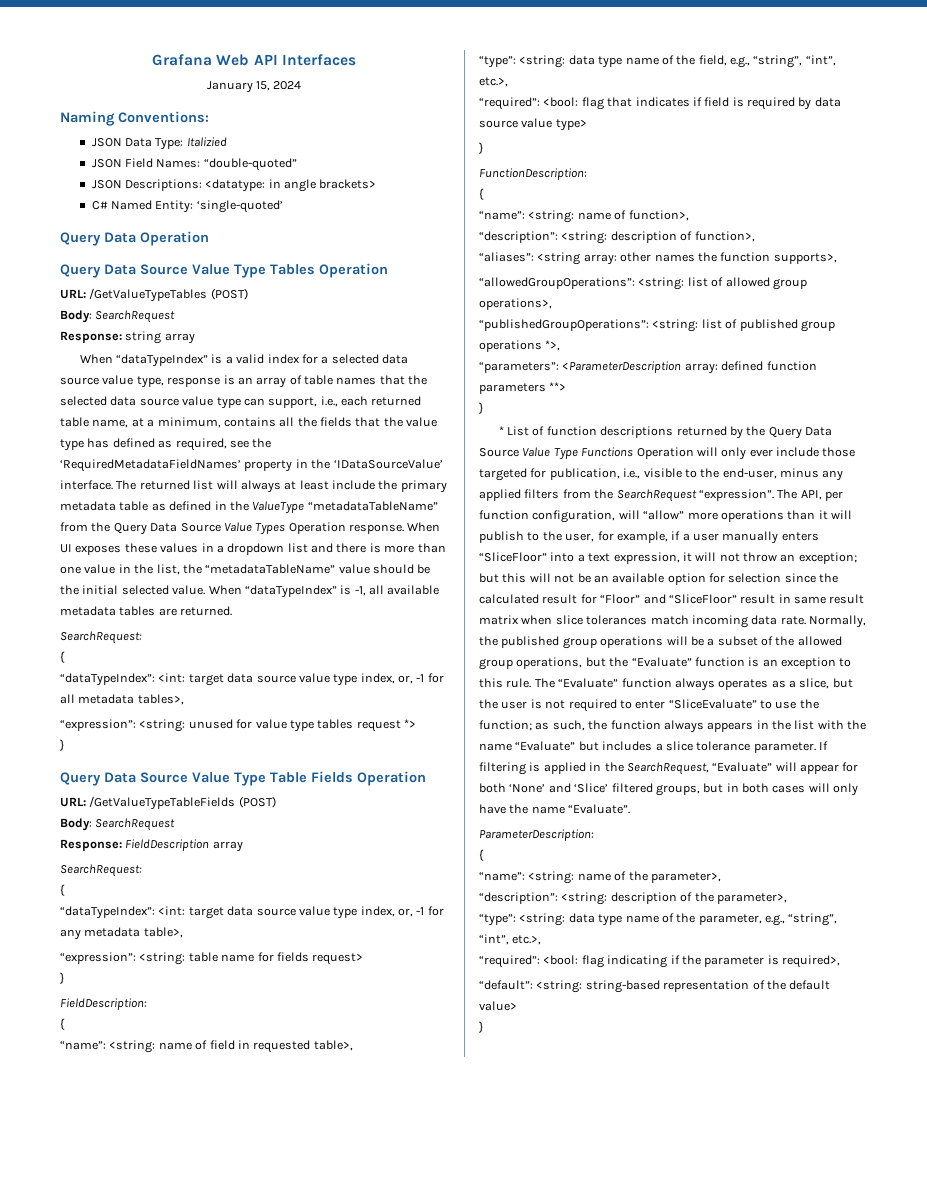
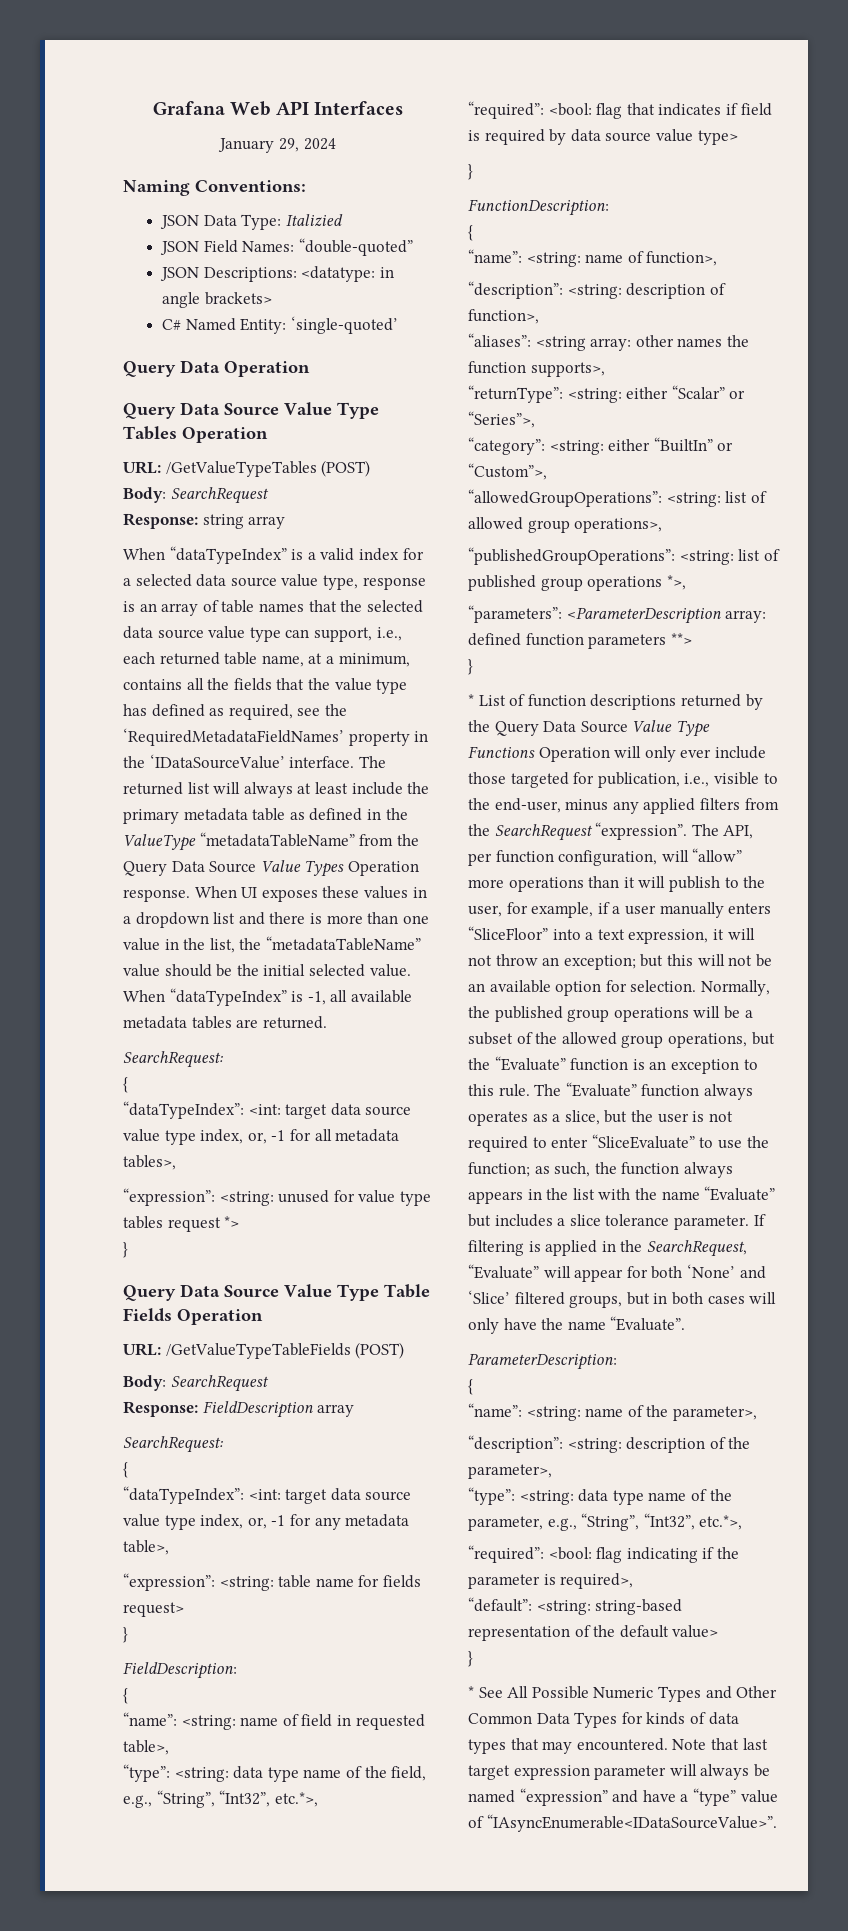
[256,81,270,91] 15, -> [279,138,299,152] 29,
[753,55,836,68] [479,77,508,87] “string”, “int”, etc.>, -> [156,1790,318,1808] “String”, “Int32”, etc.*>,
(837, 258) none -> [468,385,746,403] [468,411,535,428] [468,437,734,455] [468,463,547,480] // “returnType”: <string: either “Scalar” or “Series”>, // “category”: <string: either “BuiltIn” or “Custom”>,
[728,573,839,583] [479,594,865,604] [479,615,806,628] selection since the calculated result for “Floor” and “SliceFloor” result in same result matrix when slice tolerances match incoming data rate. -> [630,980,697,992] selection.
[788,913,838,926] [479,934,542,945] “string”, “int”, etc.>, -> [581,1513,743,1531] “String”, “Int32”, etc.*>,
(483, 1027) none -> [468,1686,778,1702] [468,1712,739,1728] [468,1738,768,1754] [468,1764,770,1780] [468,1788,778,1806] [468,1814,777,1832] // * See All Possible Numeric Types and Other Common Data Types for kinds of data types that may encountered. Note that last target expression parameter will always be named “expression” and have a “type” value of “IAsyncEnumerable<IDataSourceValue>”.

